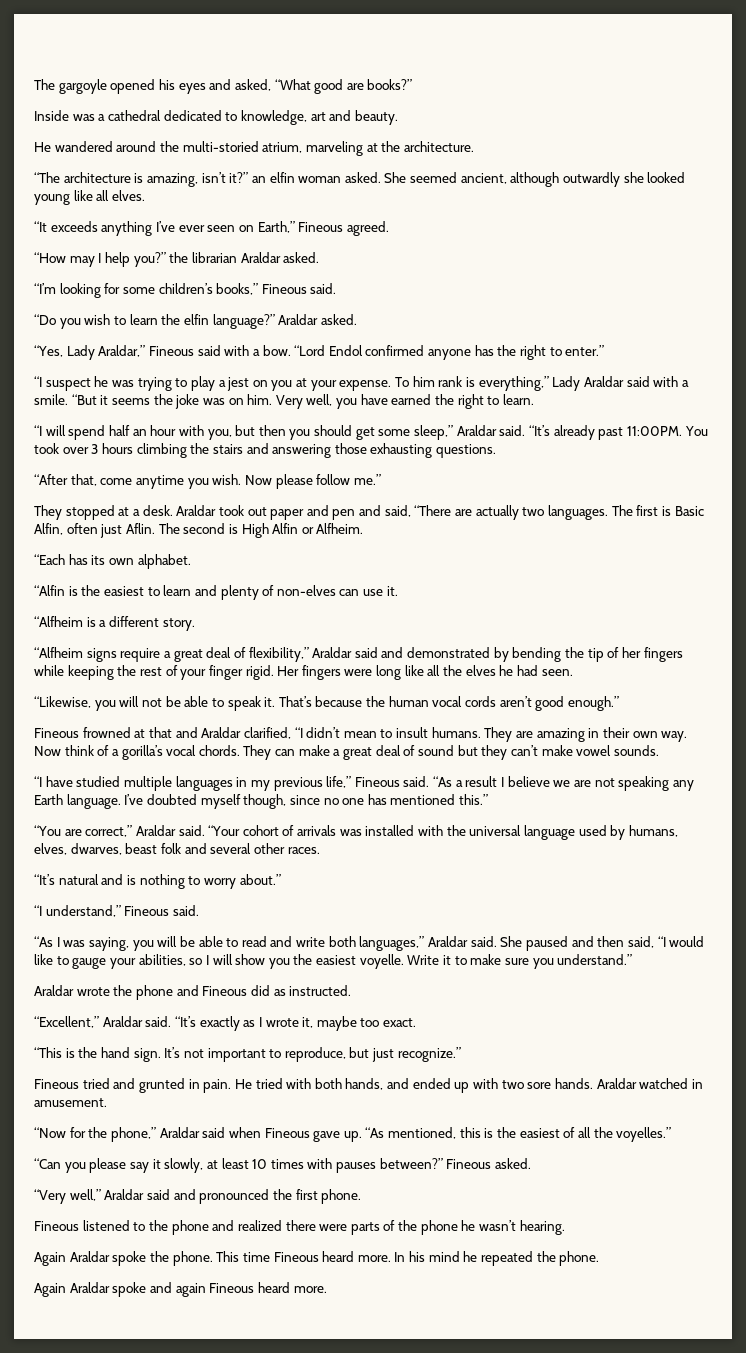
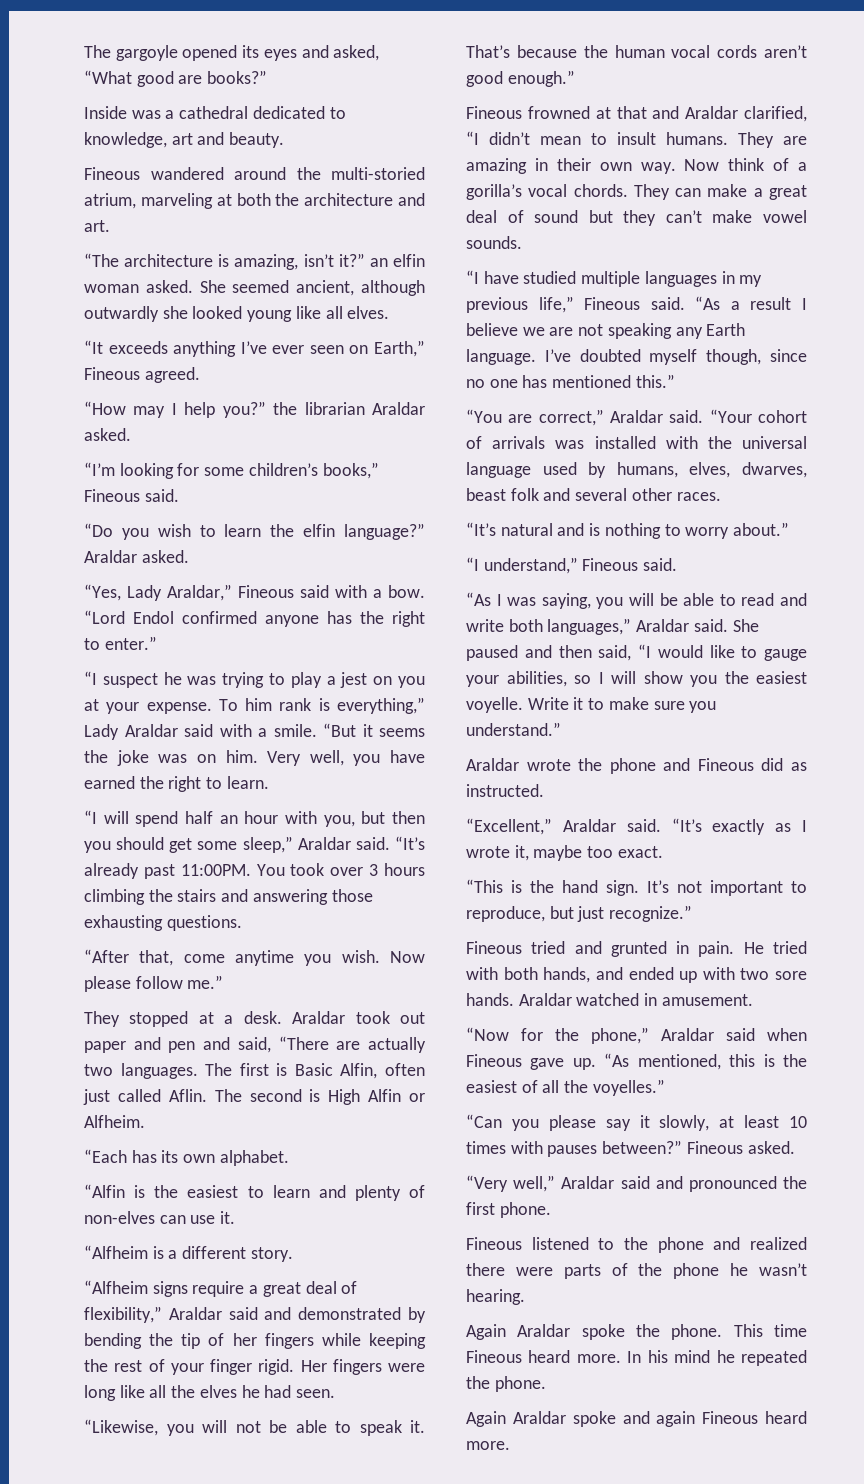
[158,79,175,90] his -> [242,45,260,58] its
[34,142,51,152] He -> [84,167,140,180] Fineous
[381,141,474,152] the architecture. -> [236,193,425,206] [84,220,110,232] both the architecture and art.
(123, 531) none -> [117,1089,161,1102] called

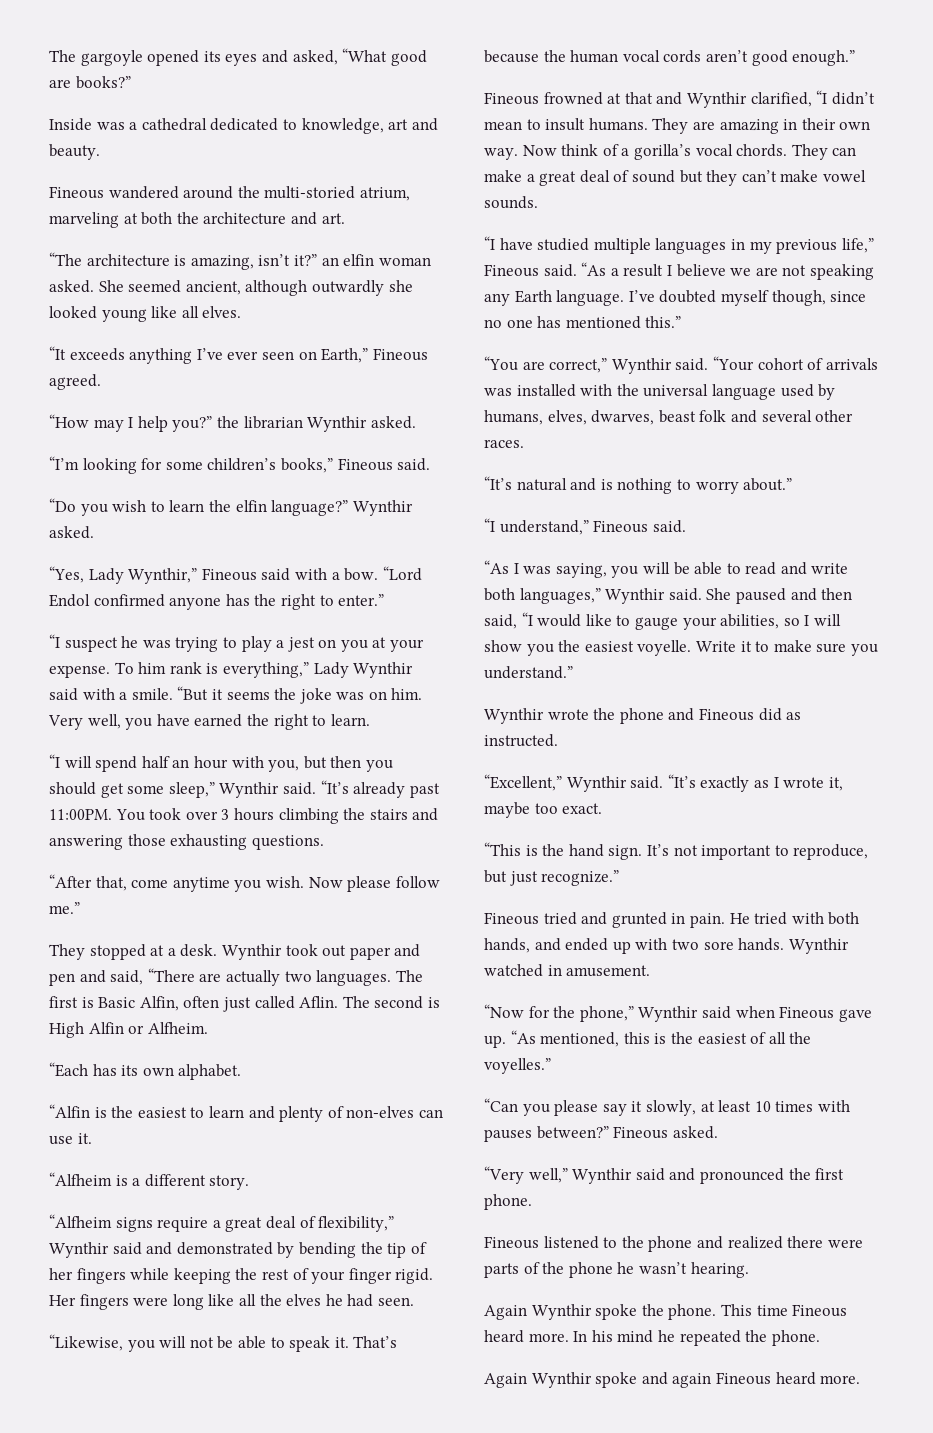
[372,402,426,415] Araldar -> [307,416,368,432] Wynthir
[84,550,137,563] Araldar -> [352,500,413,516] Wynthir
[167,584,232,601] Araldar,” -> [128,568,198,584] Wynthir,”
[124,724,178,737] Araldar -> [353,662,414,678] Wynthir
[297,837,351,850] Araldar -> [219,782,280,798] Wynthir
[292,1011,346,1024] Araldar -> [221,944,282,960] Wynthir
[168,1307,222,1320] Araldar -> [49,1242,109,1258] Wynthir
[685,106,739,119] Araldar -> [686,92,747,108] Wynthir
[610,410,663,423] Araldar -> [611,358,672,374] Wynthir
[636,619,690,632] Araldar -> [605,588,666,604] Wynthir
[466,758,519,771] Araldar -> [484,708,544,724] Wynthir
[562,819,616,832] Araldar -> [566,776,627,792] Wynthir
[518,993,572,1006] Araldar -> [788,938,849,954] Wynthir
[661,1028,714,1041] Araldar -> [638,1006,699,1022] Wynthir
[561,1176,615,1189] Araldar -> [572,1168,633,1184] Wynthir
[517,1324,571,1337] Araldar -> [531,1304,592,1320] Wynthir
[512,1411,566,1424] Araldar -> [531,1372,592,1388] Wynthir

